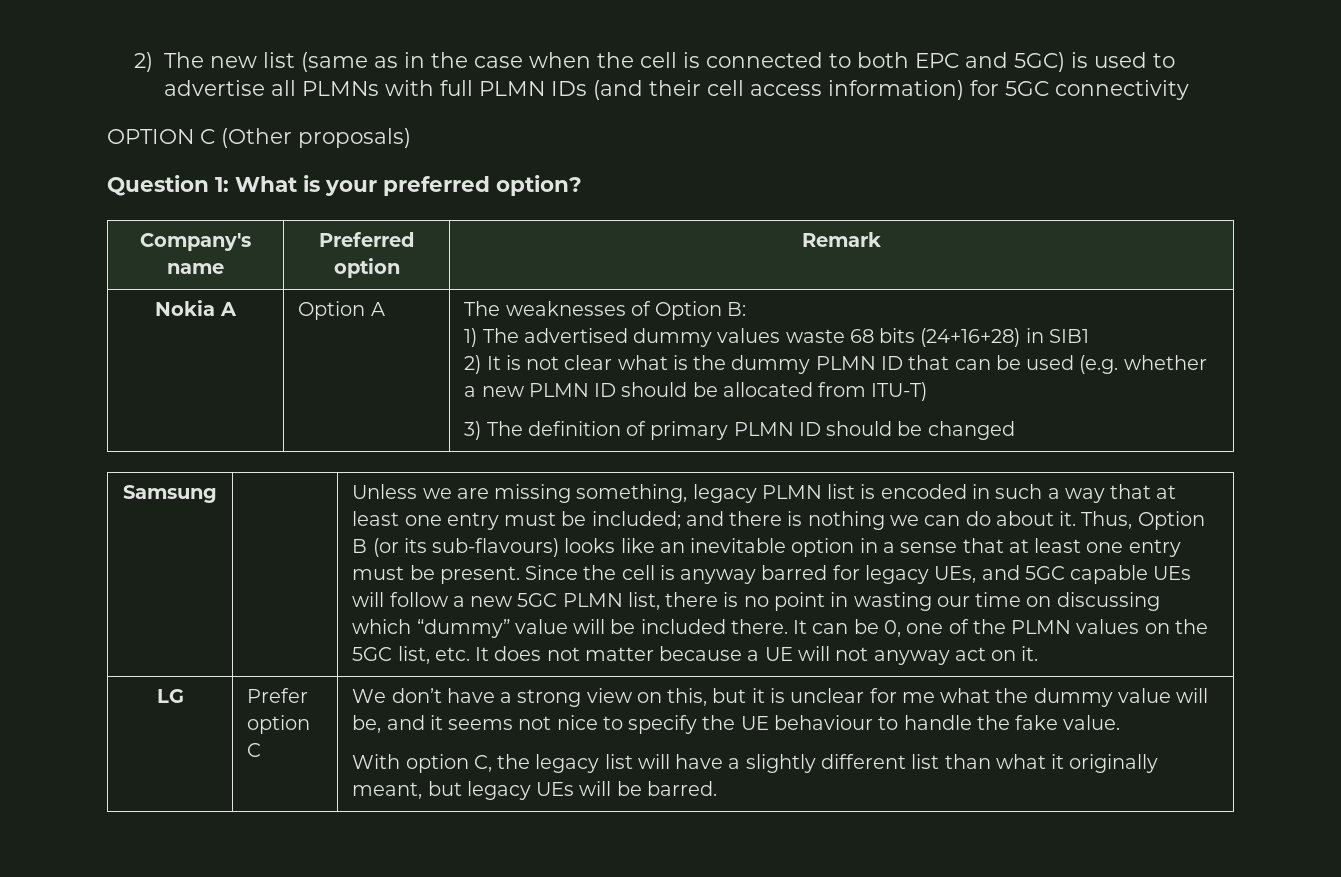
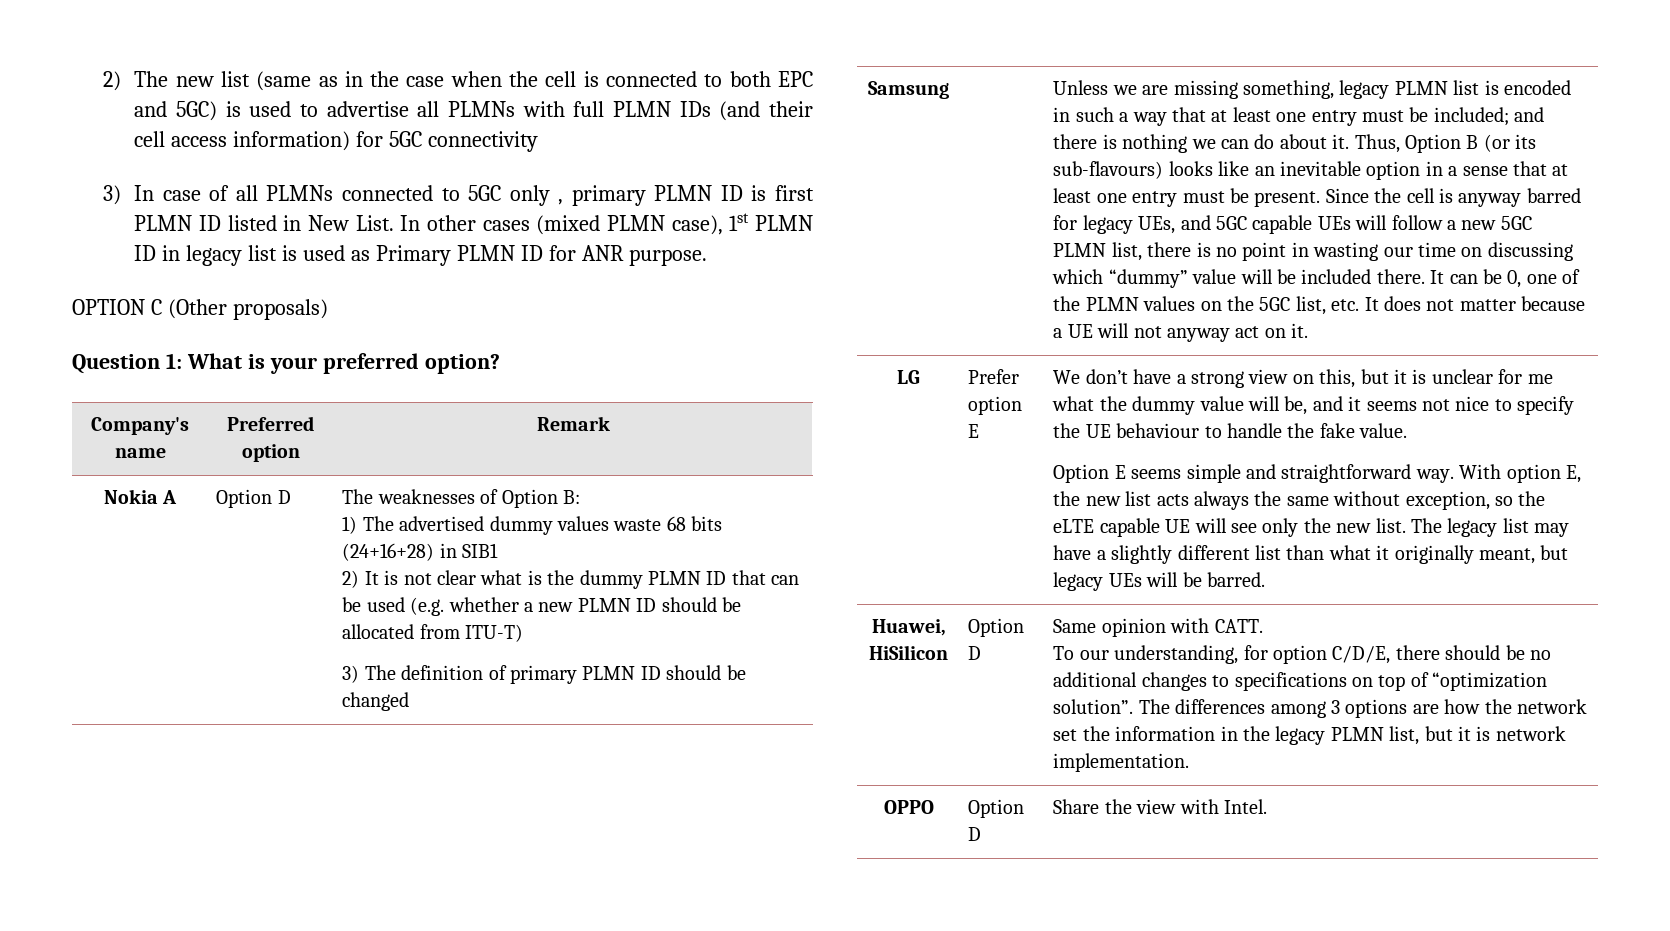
(1189, 90) none -> [103,185,814,206] [134,213,813,235] [134,245,707,266] // 3) In case of all PLMNs connected to 5GC only , primary PLMN ID is first PLMN ID listed in New List. In other cases (mixed PLMN case), 1st PLMN ID in legacy list is used as Primary PLMN ID for ANR purpose.
[370,302,385,316] A -> [277,490,291,504] D
[247,743,262,757] C -> [968,424,980,438] E
[352,754,670,773] With option C, the legacy list will -> [1053,464,1581,483] [1053,491,1546,510] [1053,518,1570,537] Option E seems simple and straightforward way. With option E, the new list acts always the same without exception, so the eLTE capable UE will see only the new list. The legacy list may
(717, 788) none -> [871,619,946,636] [869,645,948,660] [968,618,1025,637] [968,646,982,660] [1053,618,1263,637] [1053,645,1551,664] [1053,672,1548,691] [1053,699,1587,718] [1053,726,1566,745] [1053,753,1190,772] [883,800,934,814] [968,799,1025,818] [968,827,982,841] [1053,799,1267,814] // Huawei, HiSilicon | Option D | Same opinion with CATT. // To our understanding, for option C/D/E, there should be no additional changes to specifications on top of “optimization solution”. The differences among 3 options are how the network set the information in the legacy PLMN list, but it is network implementation. // OPPO | Option D | Share the view with Intel.

